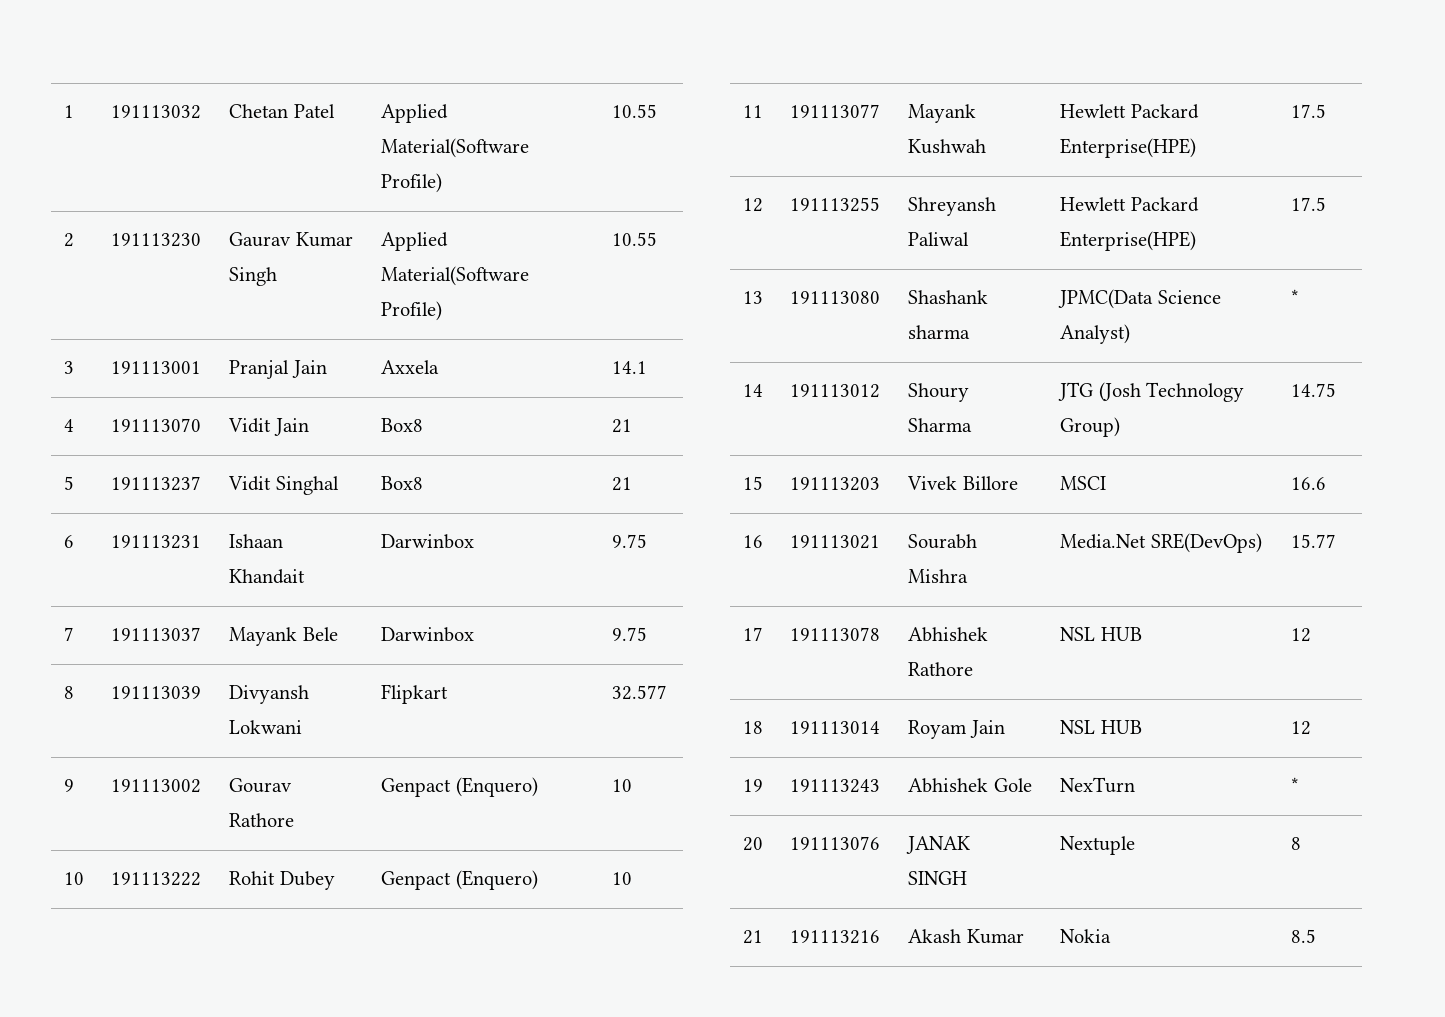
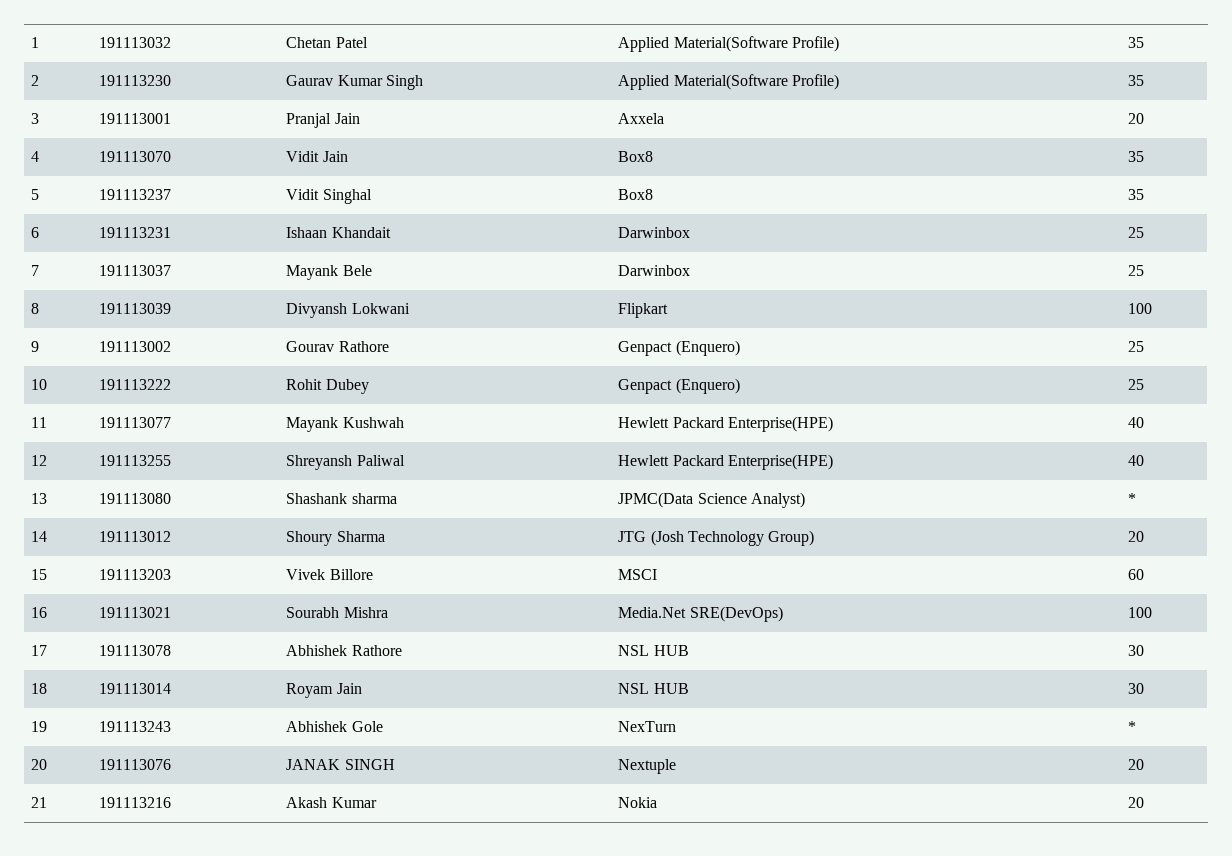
[612,104,658,118] 10.55 -> [1128,37,1145,48] 35
[612,232,658,246] 10.55 -> [1128,75,1145,86] 35
[612,361,648,374] 14.1 -> [1128,113,1145,124] 20
[612,419,633,433] 21 -> [1128,151,1145,162] 35
[612,477,633,491] 21 -> [1128,189,1145,200] 35
[612,534,648,548] 9.75 -> [1128,227,1145,238] 25
[612,627,648,641] 9.75 -> [1128,265,1145,276] 25
[612,685,668,700] 32.577 -> [1128,303,1153,314] 100
[612,779,633,792] 10 -> [1128,341,1145,352] 25
[612,872,633,885] 10 -> [1128,379,1145,390] 25
[1291,104,1327,118] 17.5 -> [1128,417,1145,428] 40
[1291,197,1327,211] 17.5 -> [1128,455,1145,466] 40
[1291,383,1337,397] 14.75 -> [1128,531,1145,542] 20
[1291,477,1327,490] 16.6 -> [1128,569,1145,580] 60
[1291,534,1337,548] 15.77 -> [1128,607,1153,618] 100
[1291,628,1312,642] 12 -> [1128,645,1145,656] 30
[1291,721,1312,735] 12 -> [1128,683,1145,694] 30
[1291,837,1302,850] 8 -> [1128,759,1145,770] 20
[1291,929,1317,943] 8.5 -> [1128,797,1145,808] 20

